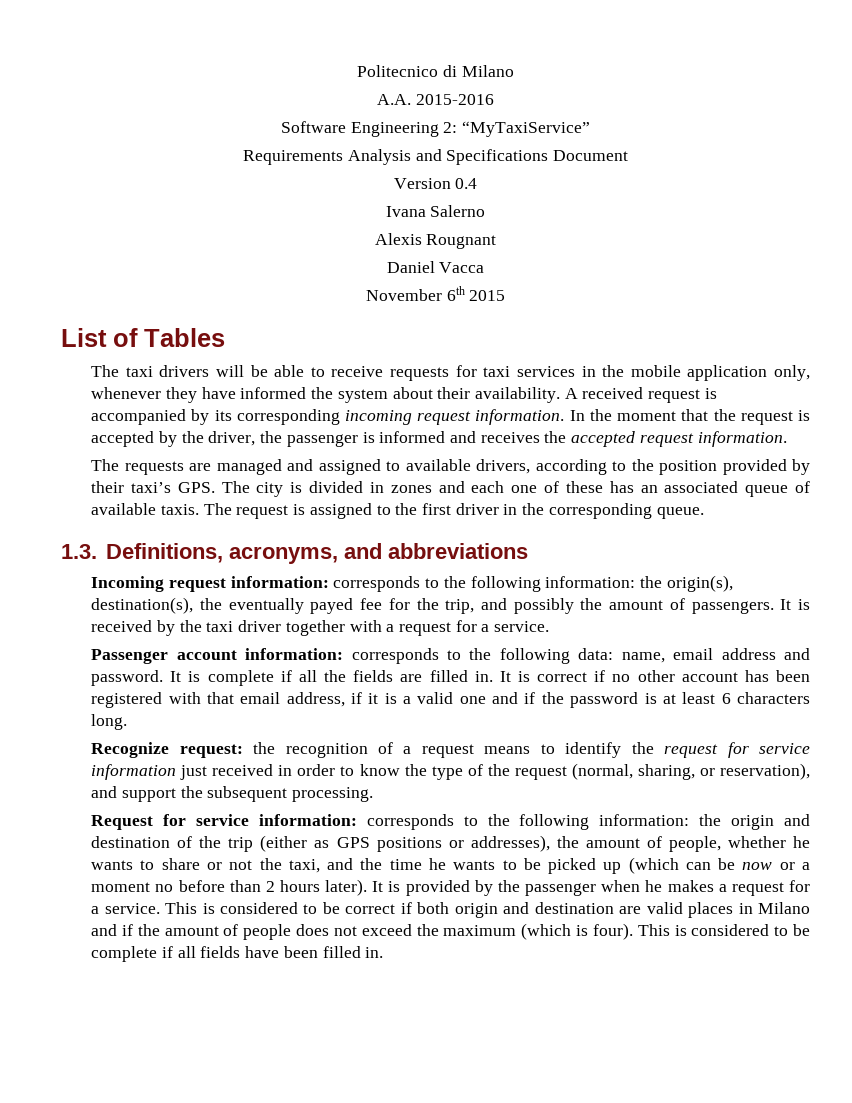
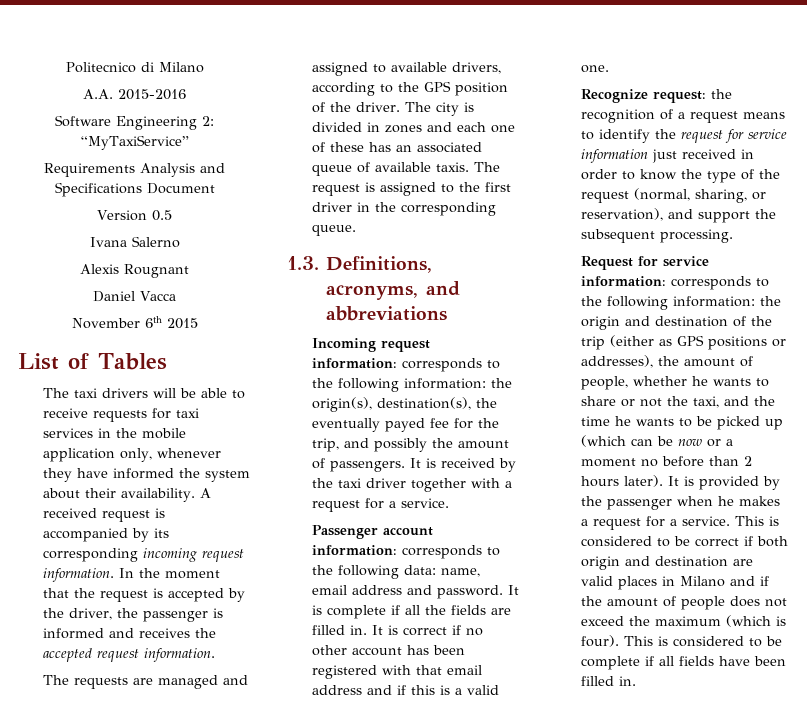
[455,178,478,189] 0.4 -> [151,210,172,221] 0.5
[659,459,811,475] [91,481,215,493] position provided by their taxi’s GPS. -> [424,81,509,96] [312,102,401,113] GPS position of the driver.
[286,692,811,708] [91,714,128,730] address, if it is a valid one and if the password is at least 6 characters long. -> [312,685,500,695] [581,65,610,73] address and if this is a valid one.

